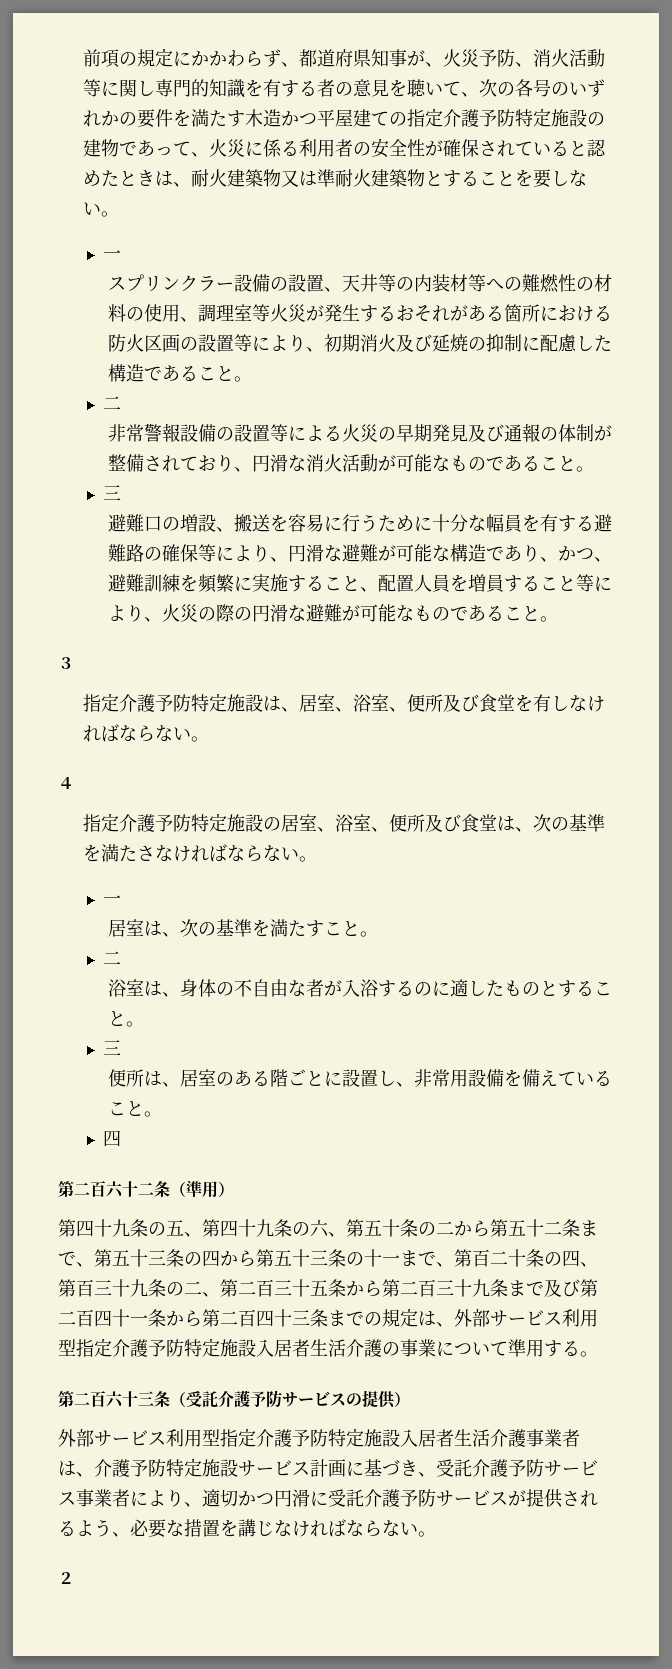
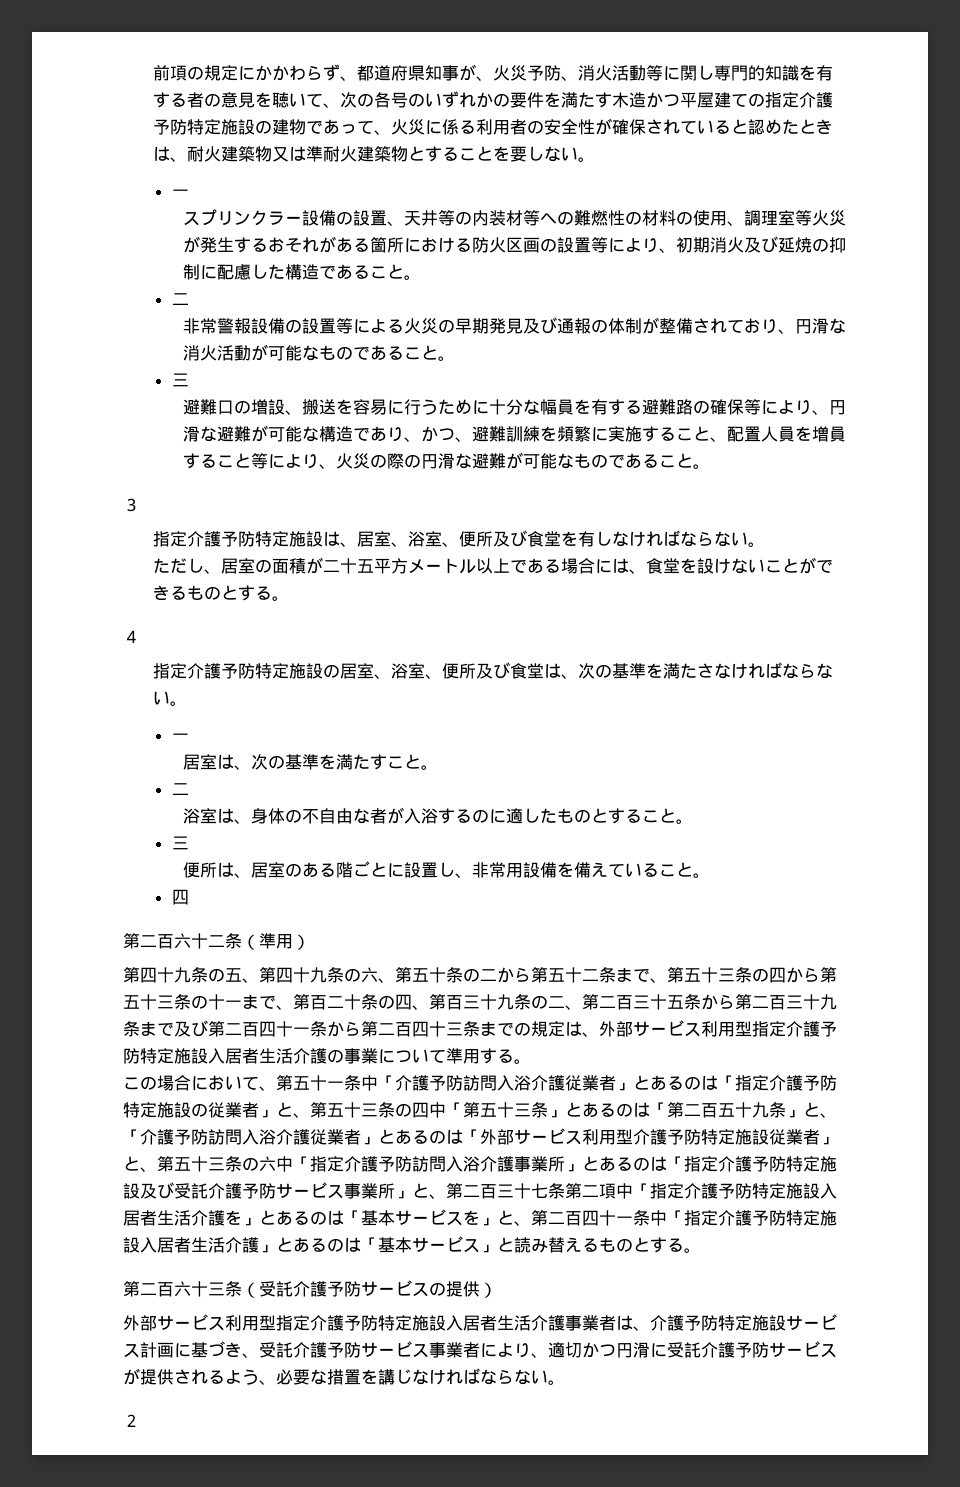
(209, 739) none -> [152,557,833,574] [152,585,289,601] // ただし、居室の面積が二十五平方メートル以上である場合には、食堂を設けないことができるものとする。
(598, 1354) none -> [123,1075,837,1091] [123,1102,837,1118] [123,1128,837,1145] [123,1156,837,1172] [123,1182,837,1199] [123,1209,837,1226] [123,1236,701,1253] // この場合において、第五十一条中「介護予防訪問入浴介護従業者」とあるのは「指定介護予防特定施設の従業者」と、第五十三条の四中「第五十三条」とあるのは「第二百五十九条」と、「介護予防訪問入浴介護従業者」とあるのは「外部サービス利用型介護予防特定施設従業者」と、第五十三条の六中「指定介護予防訪問入浴介護事業所」とあるのは「指定介護予防特定施設及び受託介護予防サービス事業所」と、第二百三十七条第二項中「指定介護予防特定施設入居者生活介護を」とあるのは「基本サービスを」と、第二百四十一条中「指定介護予防特定施設入居者生活介護」とあるのは「基本サービス」と読み替えるものとする。

